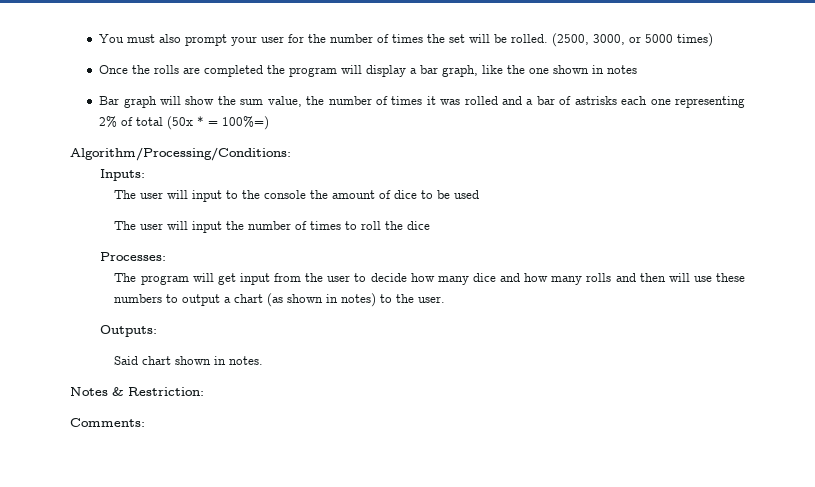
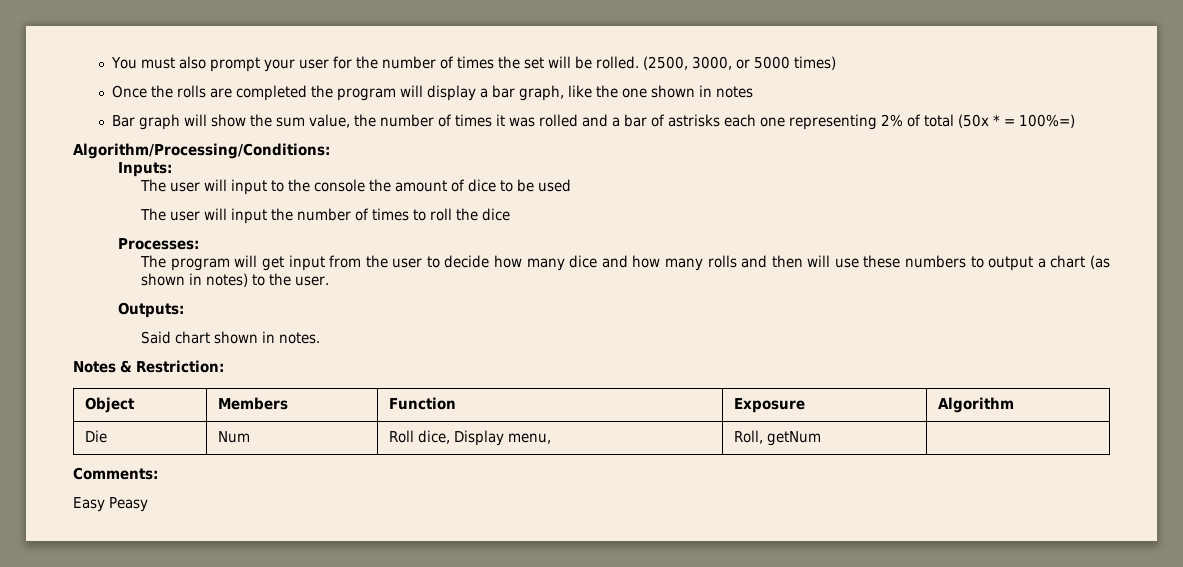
(204, 391) none -> [84,397,135,413] [217,397,288,410] [388,397,456,410] [733,398,805,413] [937,397,1014,413] [84,430,107,443] [217,431,250,443] [388,430,551,446] [733,430,821,446] // Object | Members | Function | Exposure | Algorithm // Die | Num | Roll dice, Display menu, | Roll, getNum |
(145, 422) none -> [73,497,148,512] // Easy Peasy

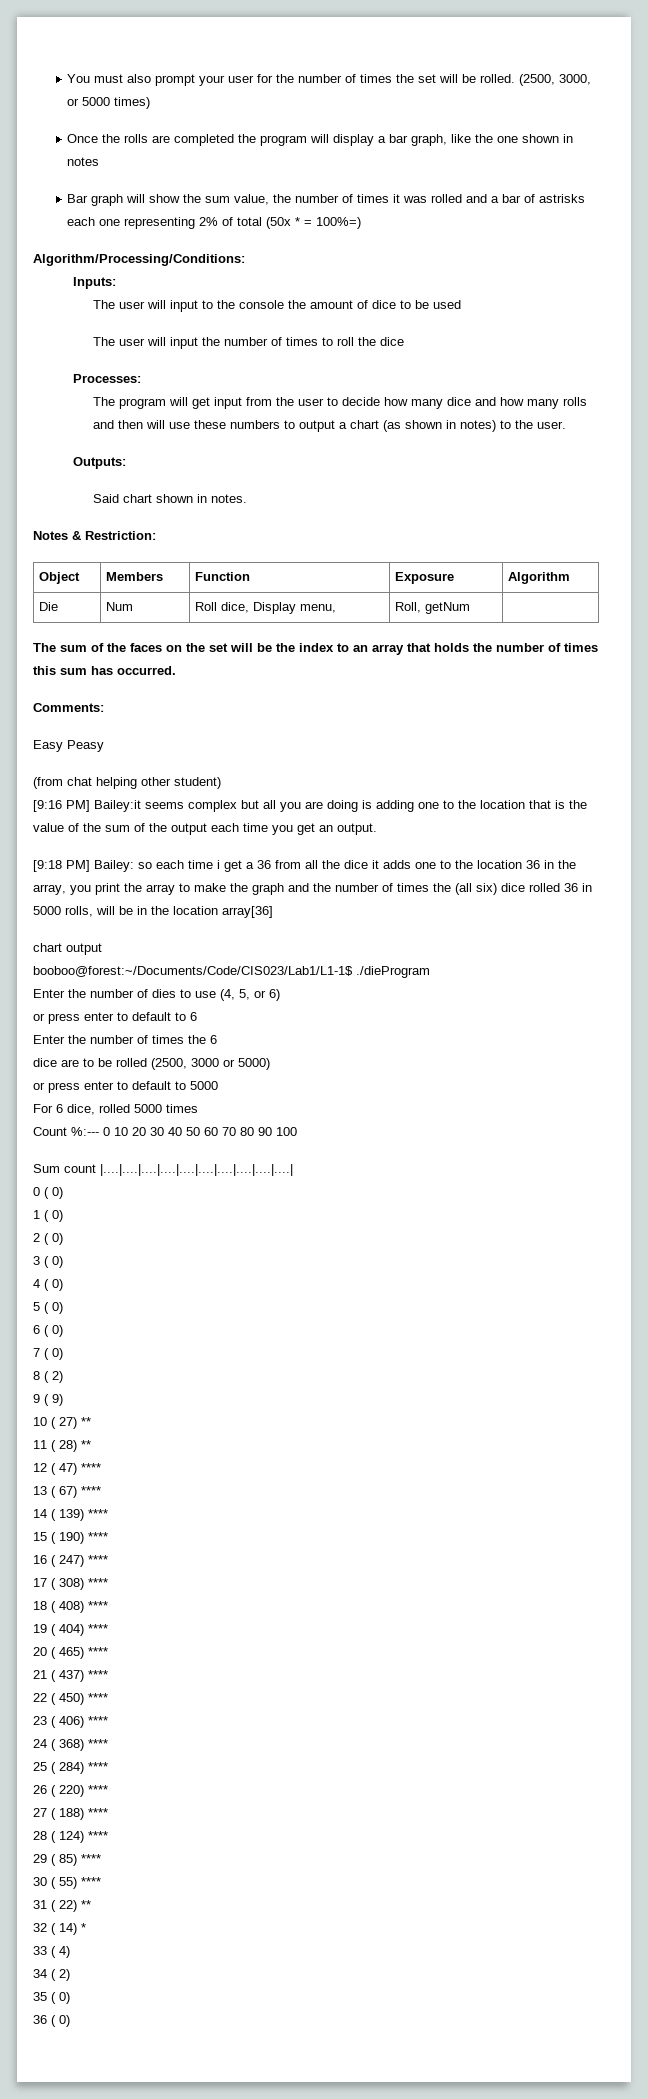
[73,467,158,480] [73,497,148,512] Comments: // Easy Peasy -> [33,643,598,655] [33,666,176,675] [33,703,104,712] [33,740,104,752] [33,777,221,789] [33,800,587,812] [33,823,377,835] [33,860,576,872] [33,883,592,895] [33,906,273,918] [33,943,102,955] [33,966,430,978] [33,989,280,1001] [33,1012,197,1024] [33,1035,217,1044] [33,1058,270,1070] [33,1081,218,1093] [33,1104,198,1115] [33,1127,297,1136] [33,1164,293,1176] [33,1187,63,1199] [33,1210,63,1222] [33,1233,63,1245] [33,1256,63,1268] [33,1279,63,1291] [33,1302,63,1314] [33,1325,63,1337] [33,1348,63,1360] [33,1371,63,1383] [33,1394,63,1406] [33,1417,91,1429] [33,1440,91,1452] [33,1463,101,1475] [33,1486,101,1498] [33,1509,108,1521] [33,1532,108,1544] [33,1555,108,1567] [33,1578,108,1590] [33,1601,108,1613] [33,1624,108,1636] [33,1647,108,1659] [33,1670,108,1682] [33,1693,108,1705] [33,1716,108,1728] [33,1739,108,1751] [33,1762,108,1774] [33,1785,108,1797] [33,1808,108,1820] [33,1831,108,1843] [33,1854,101,1866] [33,1877,101,1889] [33,1900,91,1912] [33,1923,86,1935] [33,1946,70,1958] [33,1969,70,1981] [33,1992,70,2004] [33,2015,70,2027] The sum of the faces on the set will be the index to an array that holds the number of times this sum has occurred. // Comments: // Easy Peasy // (from chat helping other student) // [9:16 PM] Bailey:it seems complex but all you are doing is adding one to the location that is the value of the sum of the output each time you get an output. // [9:18 PM] Bailey: so each time i get a 36 from all the dice it adds one to the location 36 in the array, you print the array to make the graph and the number of times the (all six) dice rolled 36 in 5000 rolls, will be in the location array[36] // chart output // booboo@forest:~/Documents/Code/CIS023/Lab1/L1-1$ ./dieProgram // Enter the number of dies to use (4, 5, or 6) // or press enter to default to 6 // Enter the number of times the 6 // dice are to be rolled (2500, 3000 or 5000) // or press enter to default to 5000 // For 6 dice, rolled 5000 times // Count %:--- 0 10 20 30 40 50 60 70 80 90 100 // Sum count |....|....|....|....|....|....|....|....|....|....| // 0 ( 0) // 1 ( 0) // 2 ( 0) // 3 ( 0) // 4 ( 0) // 5 ( 0) // 6 ( 0) // 7 ( 0) // 8 ( 2) // 9 ( 9) // 10 ( 27) ** // 11 ( 28) ** // 12 ( 47) **** // 13 ( 67) **** // 14 ( 139) **** // 15 ( 190) **** // 16 ( 247) **** // 17 ( 308) **** // 18 ( 408) **** // 19 ( 404) **** // 20 ( 465) **** // 21 ( 437) **** // 22 ( 450) **** // 23 ( 406) **** // 24 ( 368) **** // 25 ( 284) **** // 26 ( 220) **** // 27 ( 188) **** // 28 ( 124) **** // 29 ( 85) **** // 30 ( 55) **** // 31 ( 22) ** // 32 ( 14) * // 33 ( 4) // 34 ( 2) // 35 ( 0) // 36 ( 0)

